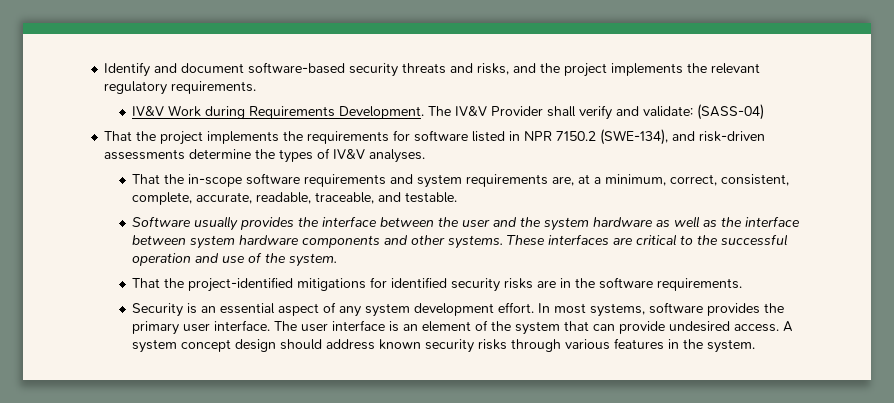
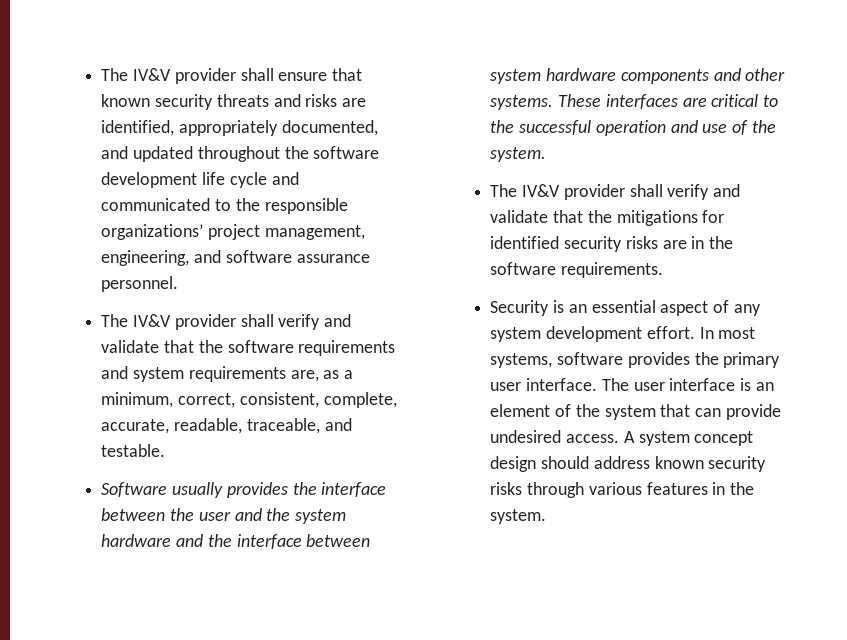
[104,62,761,77] [104,81,257,95] [132,104,765,120] [104,129,766,145] [104,148,426,163] [132,174,243,187] Identify and document software-based security threats and risks, and the project implements the relevant regulatory requirements. // IV&V Work during Requirements Development. The IV&V Provider shall verify and validate: (SASS-04) // That the project implements the requirements for software listed in NPR 7150.2 (SWE-134), and risk-driven assessments determine the types of IV&V analyses. // That the in-scope -> [101,68,363,84] [101,94,367,110] [101,120,378,136] [101,146,380,162] [101,172,299,188] [101,198,348,214] [101,224,365,240] [101,250,370,266] [101,276,179,292] [101,314,352,330] [101,340,223,353] The IV&V provider shall ensure that known security threats and risks are identified, appropriately documented, and updated throughout the software development life cycle and communicated to the responsible organizations’ project management, engineering, and software assurance personnel. // The IV&V provider shall verify and validate that the
[578,174,591,184] at -> [323,370,340,379] as
[656,216,718,228] as well as -> [176,534,204,547] and
[132,277,294,292] That the project-identified -> [490,184,741,200] [490,210,612,223] The IV&V provider shall verify and validate that the

